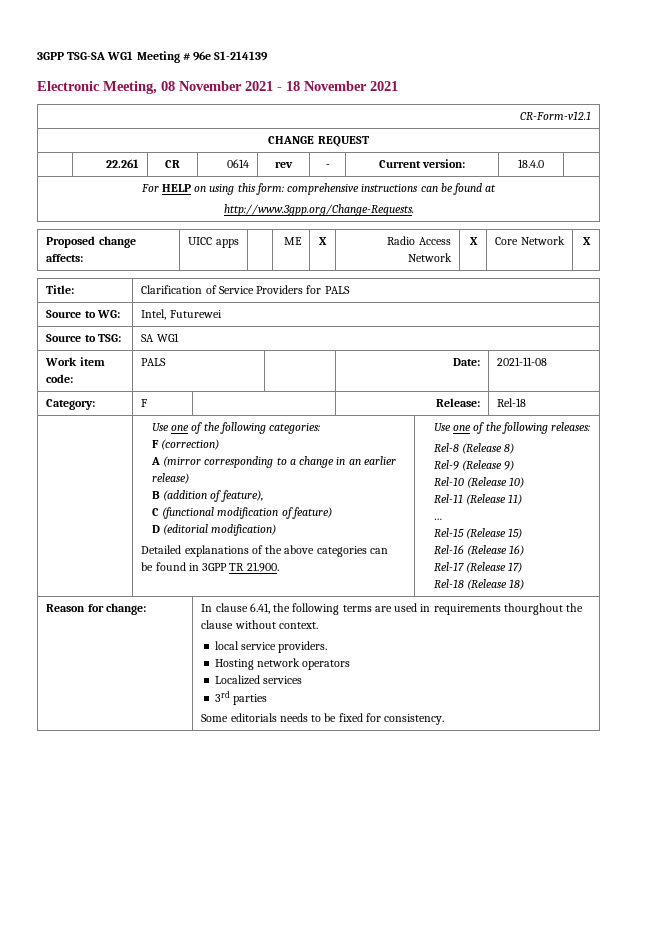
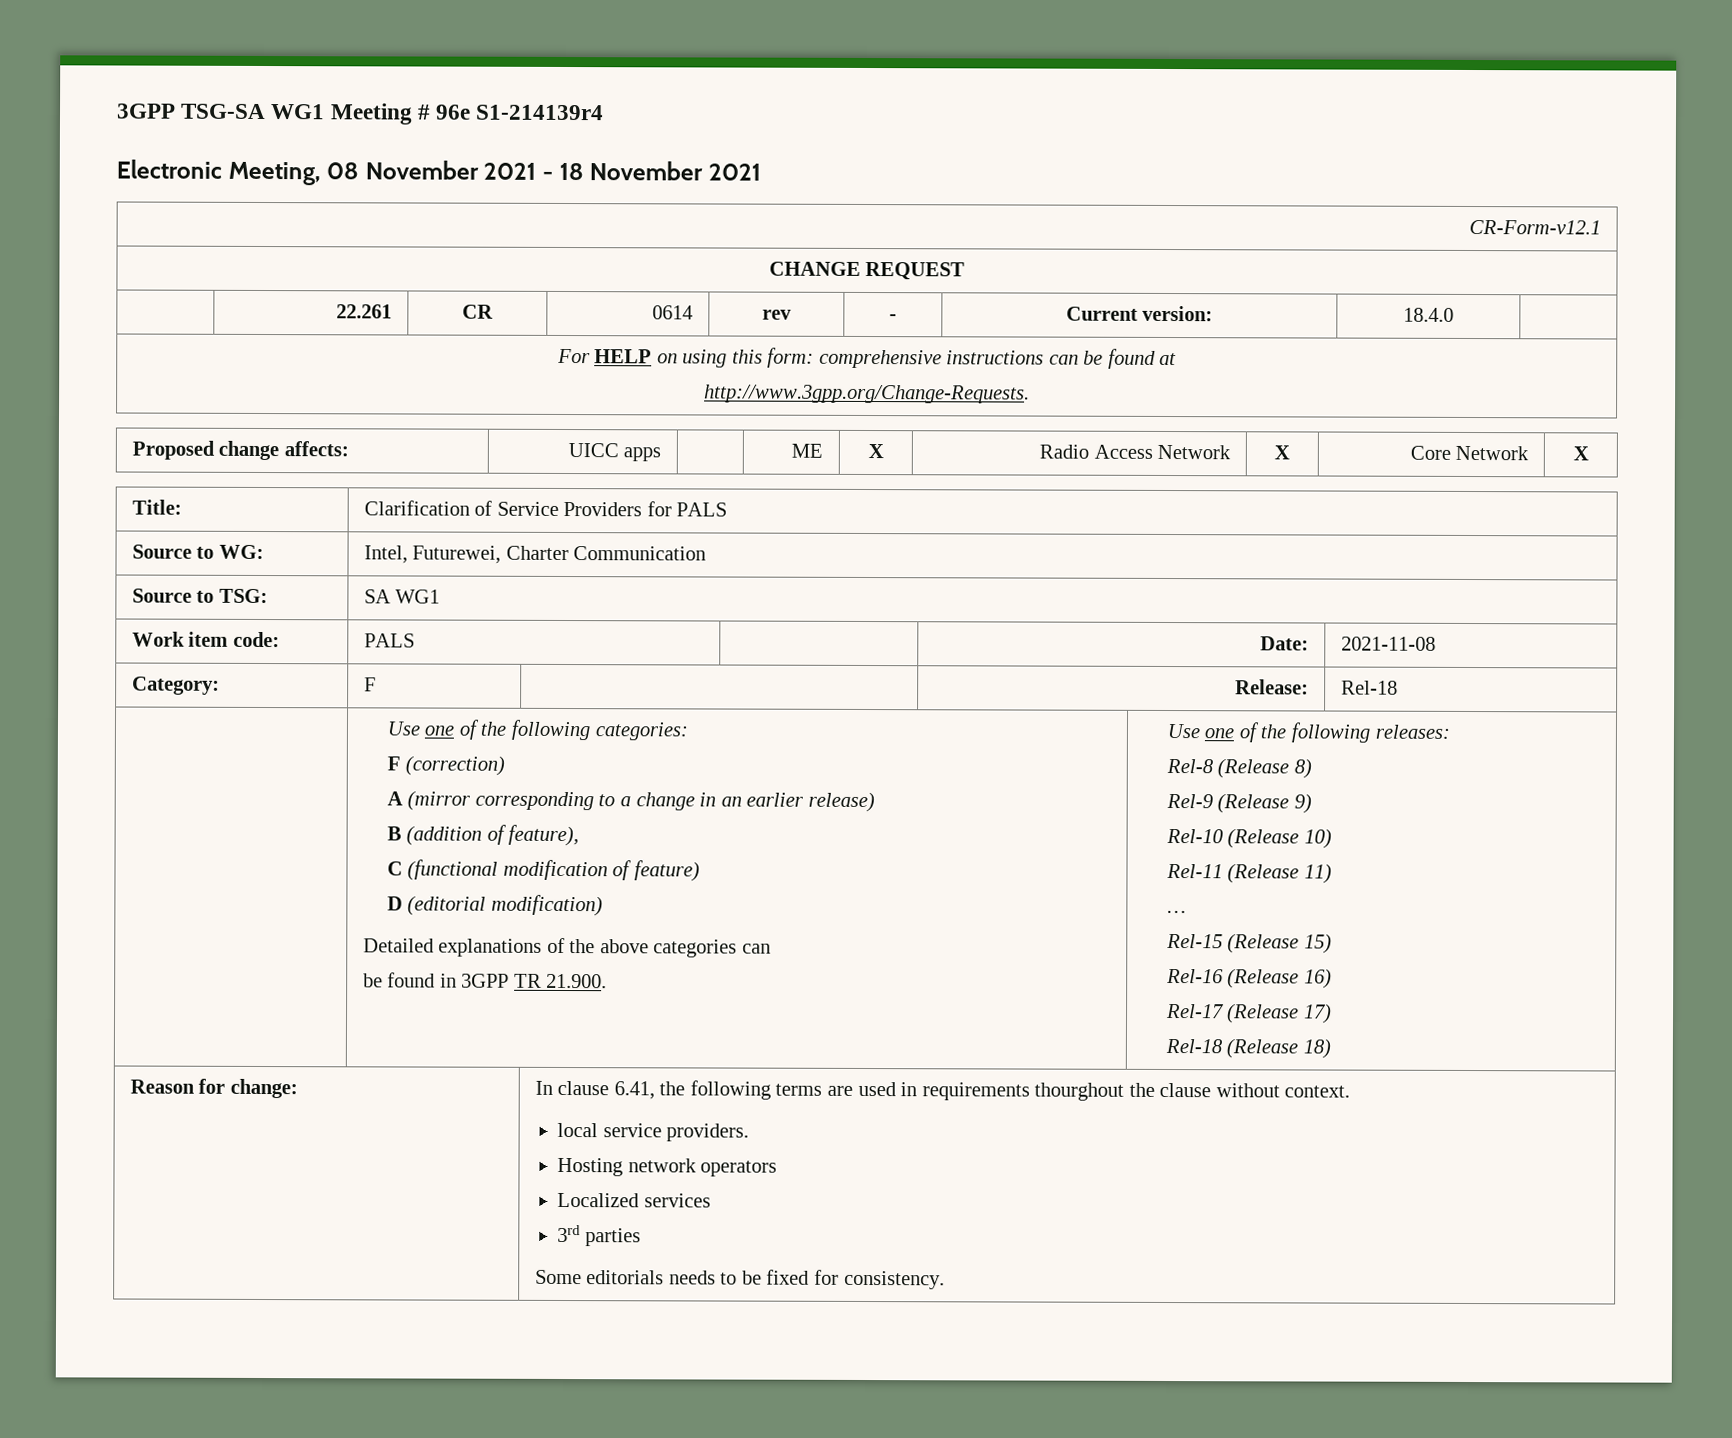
[214,51,269,61] S1-214139 -> [475,104,605,121] S1-214139r4
[169,310,222,318] Futurewei -> [412,545,707,564] Futurewei, Charter Communication

